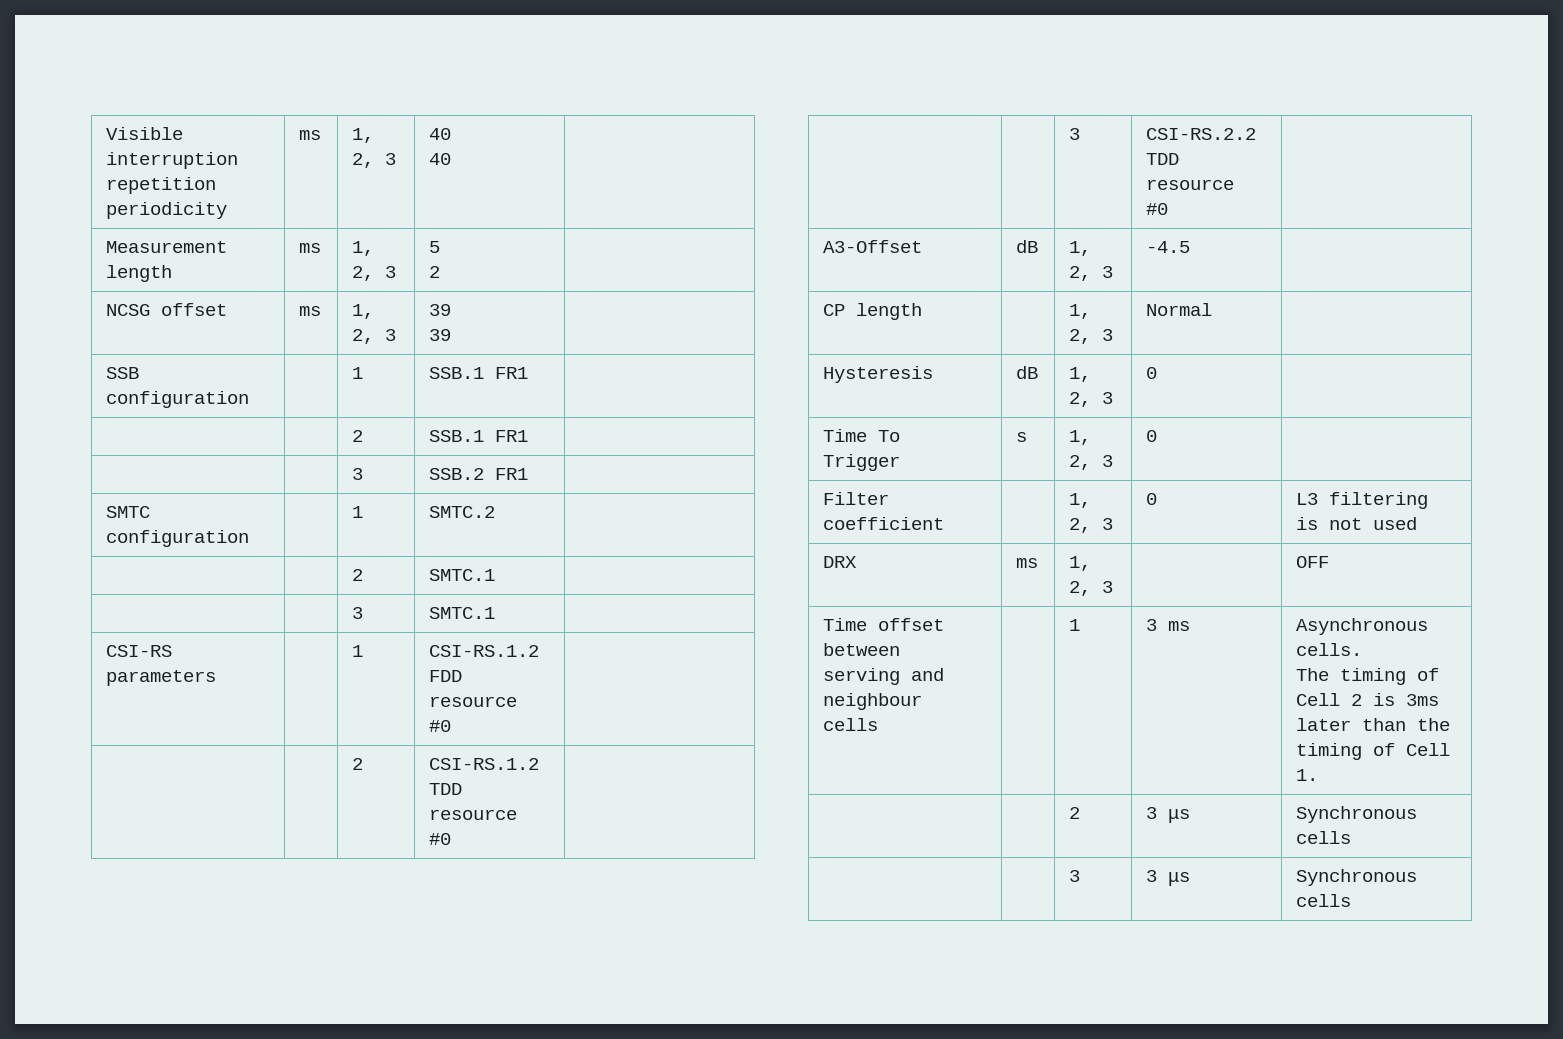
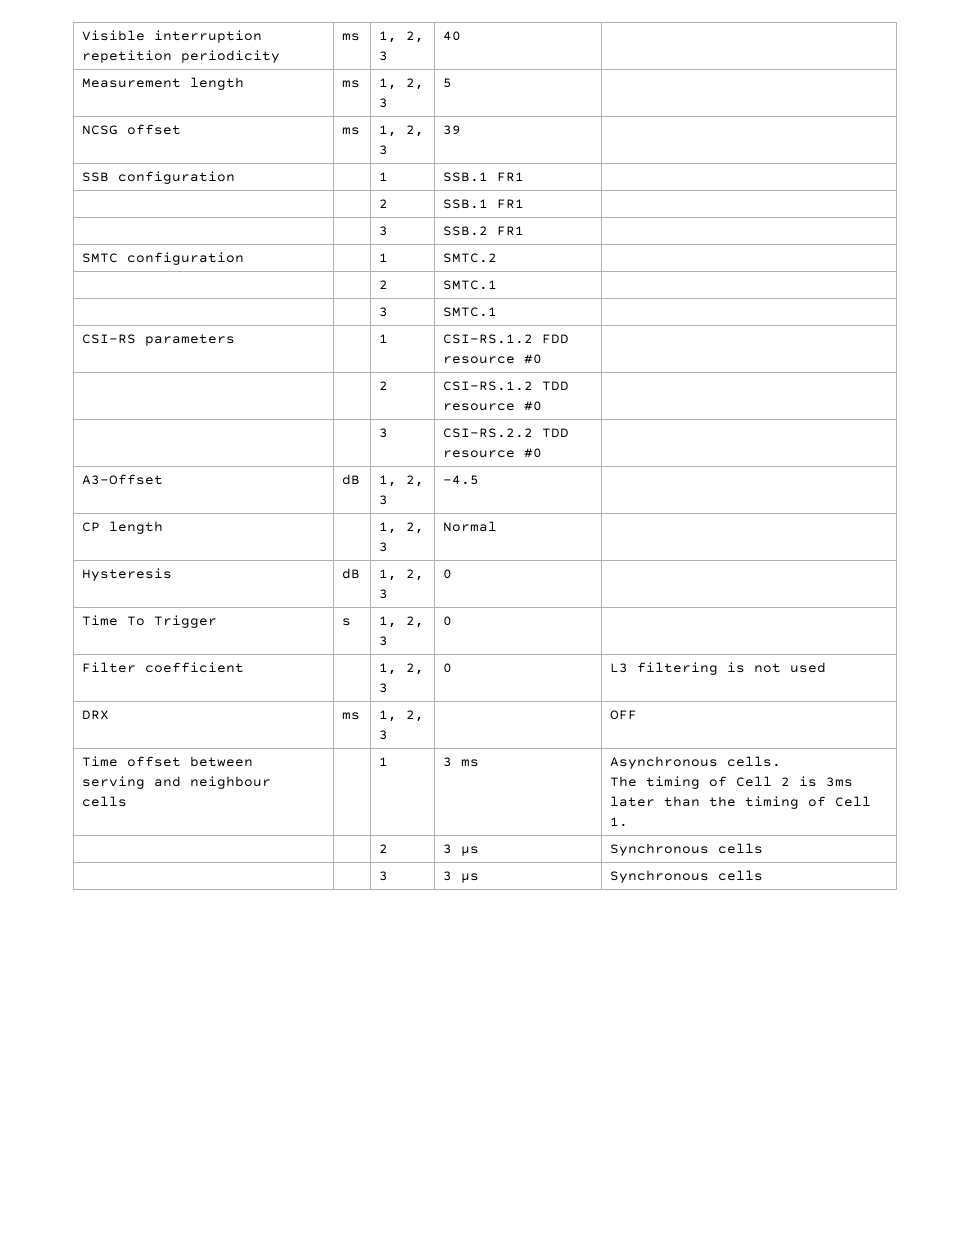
[429,153,452,165] // 40 -> (462, 36) none
[429,266,441,278] // 2 -> (453, 83) none
[429,329,452,341] // 39 -> (462, 130) none

